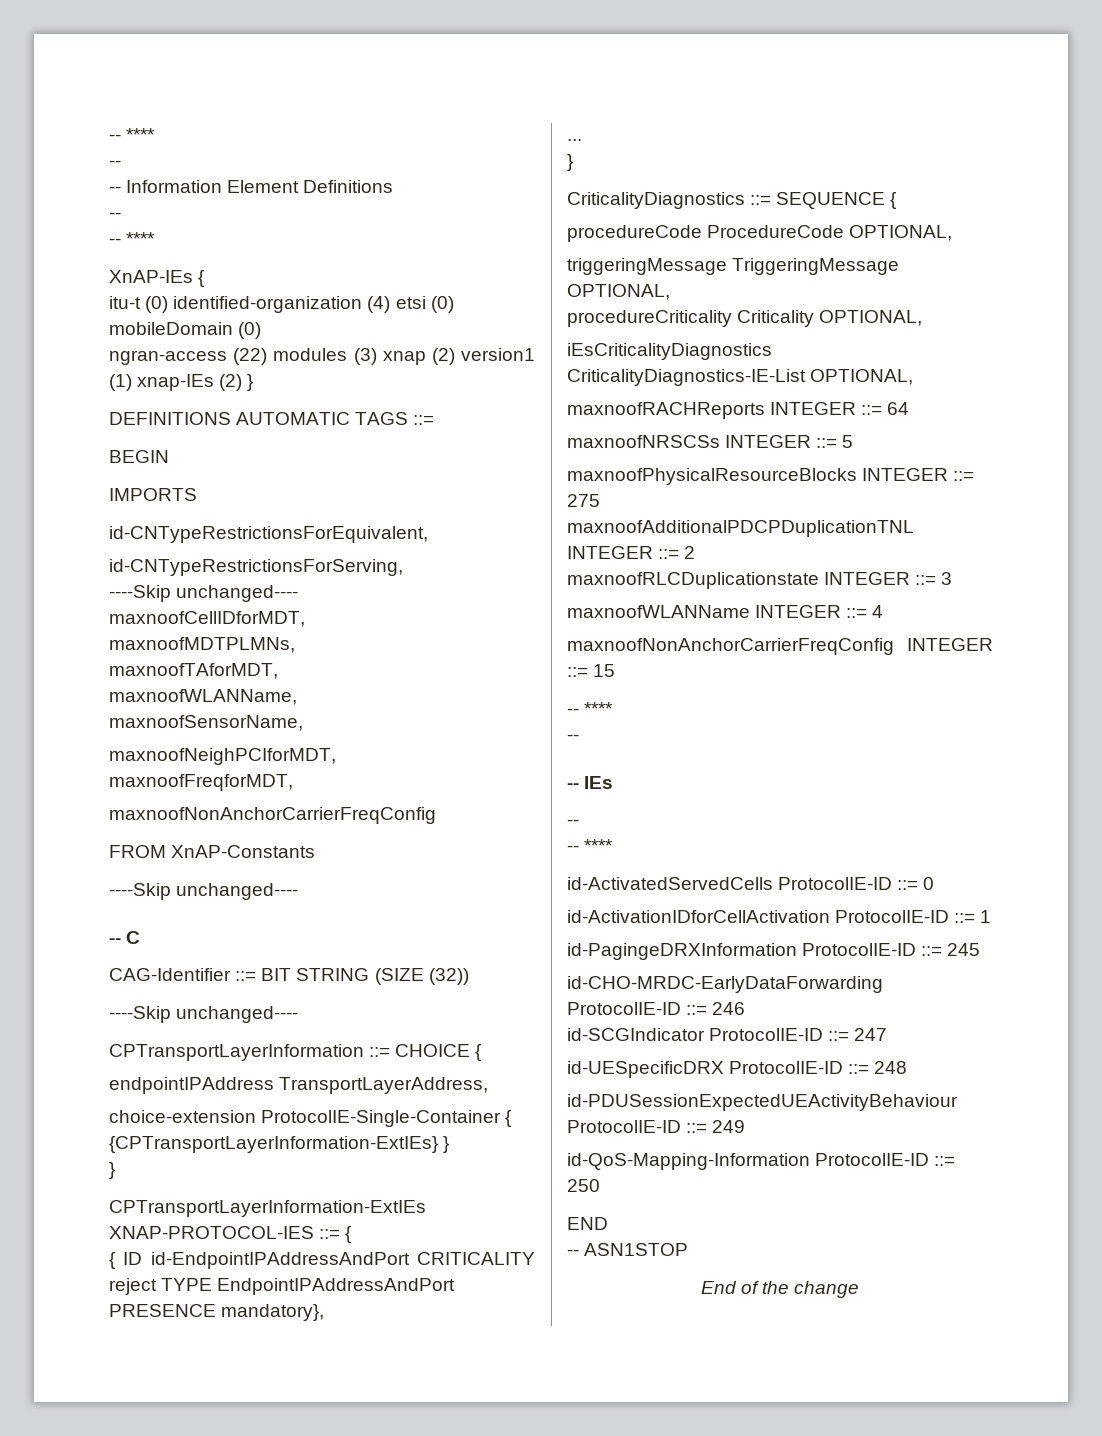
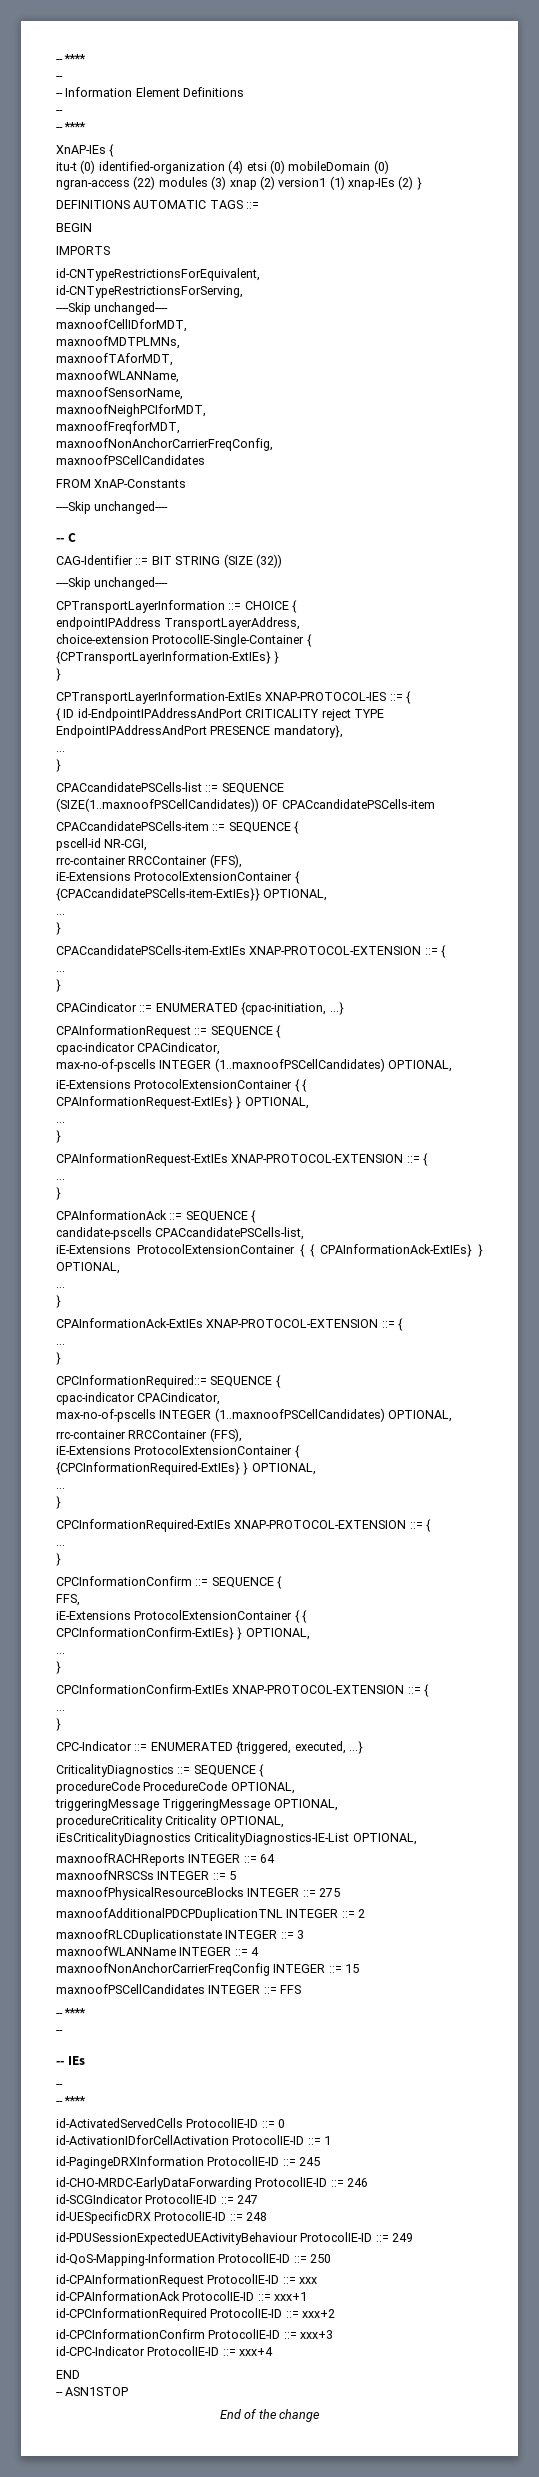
[109,807,436,824] maxnoofNonAnchorCarrierFreqConfig -> [56,438,273,451] [56,455,205,465] maxnoofNonAnchorCarrierFreqConfig, // maxnoofPSCellCandidates
(573, 162) none -> [56,782,284,794] [56,798,435,812] [56,821,300,834] [56,838,148,851] [56,854,242,868] [56,871,300,884] [56,888,328,901] [56,914,65,915] [56,922,61,935] [56,945,447,958] [56,971,65,972] [56,979,61,992] [56,1002,344,1015] [56,1025,282,1038] [56,1042,221,1055] [56,1058,453,1072] [56,1079,308,1092] [56,1096,309,1109] [56,1122,65,1123] [56,1130,61,1143] [56,1153,429,1166] [56,1179,65,1180] [56,1187,61,1200] [56,1210,257,1223] [56,1227,305,1240] [56,1244,483,1257] [56,1262,120,1274] [56,1287,65,1288] [56,1295,61,1308] [56,1318,404,1331] [56,1344,65,1345] [56,1352,61,1365] [56,1375,281,1388] [56,1392,221,1405] [56,1408,453,1422] [56,1428,242,1442] [56,1445,300,1458] [56,1462,316,1475] [56,1488,65,1489] [56,1496,61,1509] [56,1519,432,1532] [56,1545,65,1546] [56,1553,61,1566] [56,1576,283,1589] [56,1594,80,1606] [56,1610,308,1623] [56,1627,310,1640] [56,1653,65,1654] [56,1661,61,1674] [56,1684,430,1697] [56,1710,65,1711] [56,1718,61,1731] [56,1741,363,1754] // CPACcandidatePSCells-list ::= SEQUENCE (SIZE(1..maxnoofPSCellCandidates)) OF CPACcandidatePSCells-item // CPACcandidatePSCells-item ::= SEQUENCE { // pscell-id NR-CGI, // rrc-container RRCContainer (FFS), // iE-Extensions ProtocolExtensionContainer { {CPACcandidatePSCells-item-ExtIEs}} OPTIONAL, // ... // } // CPACcandidatePSCells-item-ExtIEs XNAP-PROTOCOL-EXTENSION ::= { // ... // } // CPACindicator ::= ENUMERATED {cpac-initiation, ...} // CPAInformationRequest ::= SEQUENCE { // cpac-indicator CPACindicator, // max-no-of-pscells INTEGER (1..maxnoofPSCellCandidates) OPTIONAL, // iE-Extensions ProtocolExtensionContainer { { CPAInformationRequest-ExtIEs} } OPTIONAL, // ... // } // CPAInformationRequest-ExtIEs XNAP-PROTOCOL-EXTENSION ::= { // ... // } // CPAInformationAck ::= SEQUENCE { // candidate-pscells CPACcandidatePSCells-list, // iE-Extensions ProtocolExtensionContainer { { CPAInformationAck-ExtIEs} } OPTIONAL, // ... // } // CPAInformationAck-ExtIEs XNAP-PROTOCOL-EXTENSION ::= { // ... // } // CPCInformationRequired::= SEQUENCE { // cpac-indicator CPACindicator, // max-no-of-pscells INTEGER (1..maxnoofPSCellCandidates) OPTIONAL, // rrc-container RRCContainer (FFS), // iE-Extensions ProtocolExtensionContainer { {CPCInformationRequired-ExtIEs} } OPTIONAL, // ... // } // CPCInformationRequired-ExtIEs XNAP-PROTOCOL-EXTENSION ::= { // ... // } // CPCInformationConfirm ::= SEQUENCE { // FFS, // iE-Extensions ProtocolExtensionContainer { { CPCInformationConfirm-ExtIEs} } OPTIONAL, // ... // } // CPCInformationConfirm-ExtIEs XNAP-PROTOCOL-EXTENSION ::= { // ... // } // CPC-Indicator ::= ENUMERATED {triggered, executed, ...}
(616, 670) none -> [56,1984,302,1994] // maxnoofPSCellCandidates INTEGER ::= FFS
(600, 1185) none -> [56,2274,318,2287] [56,2291,308,2301] [56,2308,336,2321] [56,2329,334,2339] [56,2346,274,2356] // id-CPAInformationRequest ProtocolIE-ID ::= xxx // id-CPAInformationAck ProtocolIE-ID ::= xxx+1 // id-CPCInformationRequired ProtocolIE-ID ::= xxx+2 // id-CPCInformationConfirm ProtocolIE-ID ::= xxx+3 // id-CPC-Indicator ProtocolIE-ID ::= xxx+4

